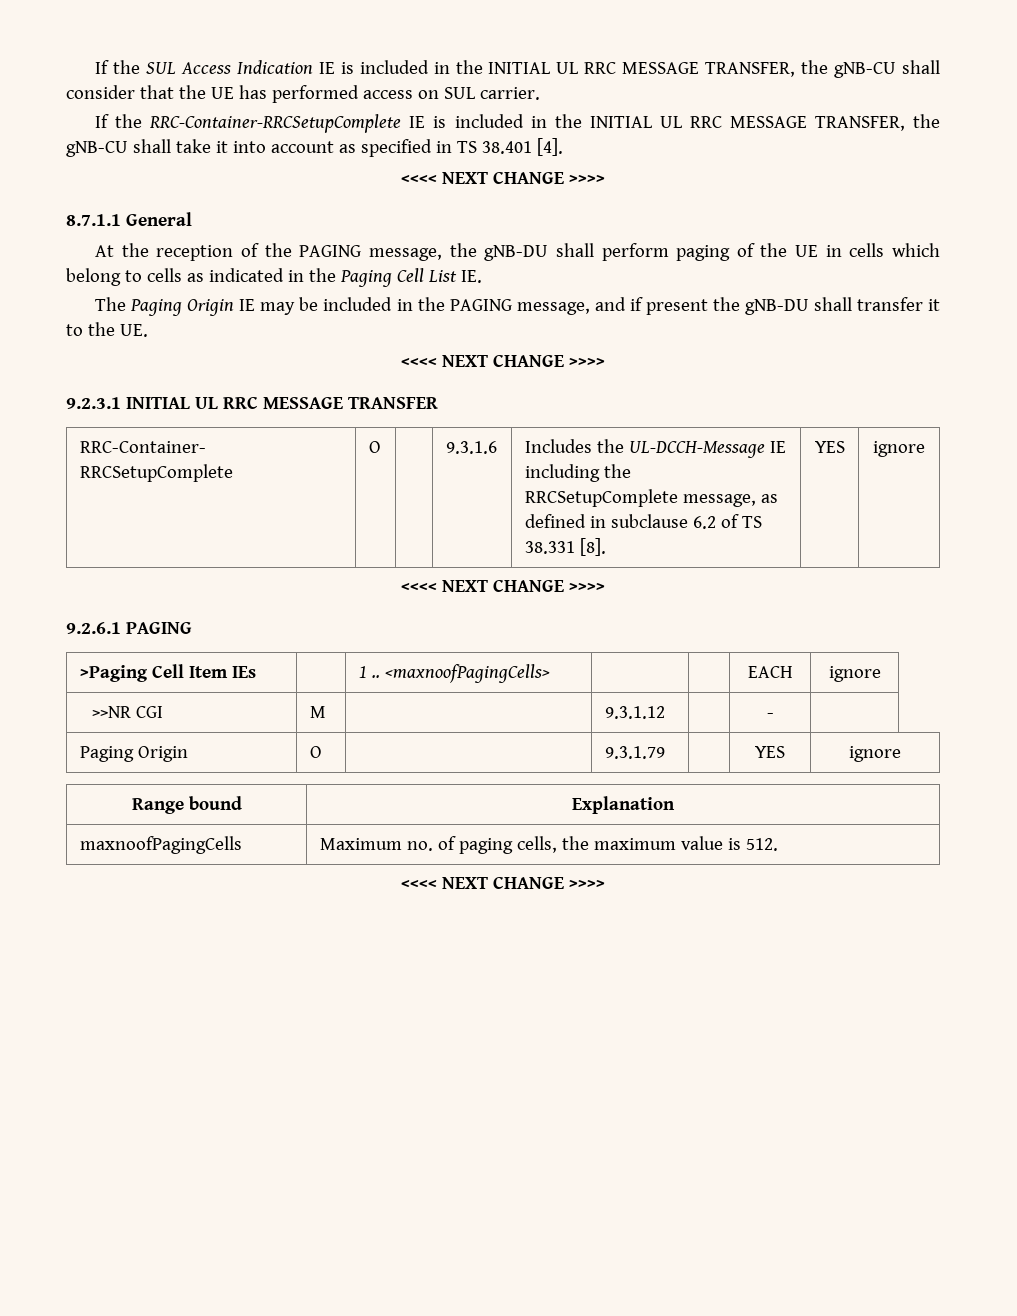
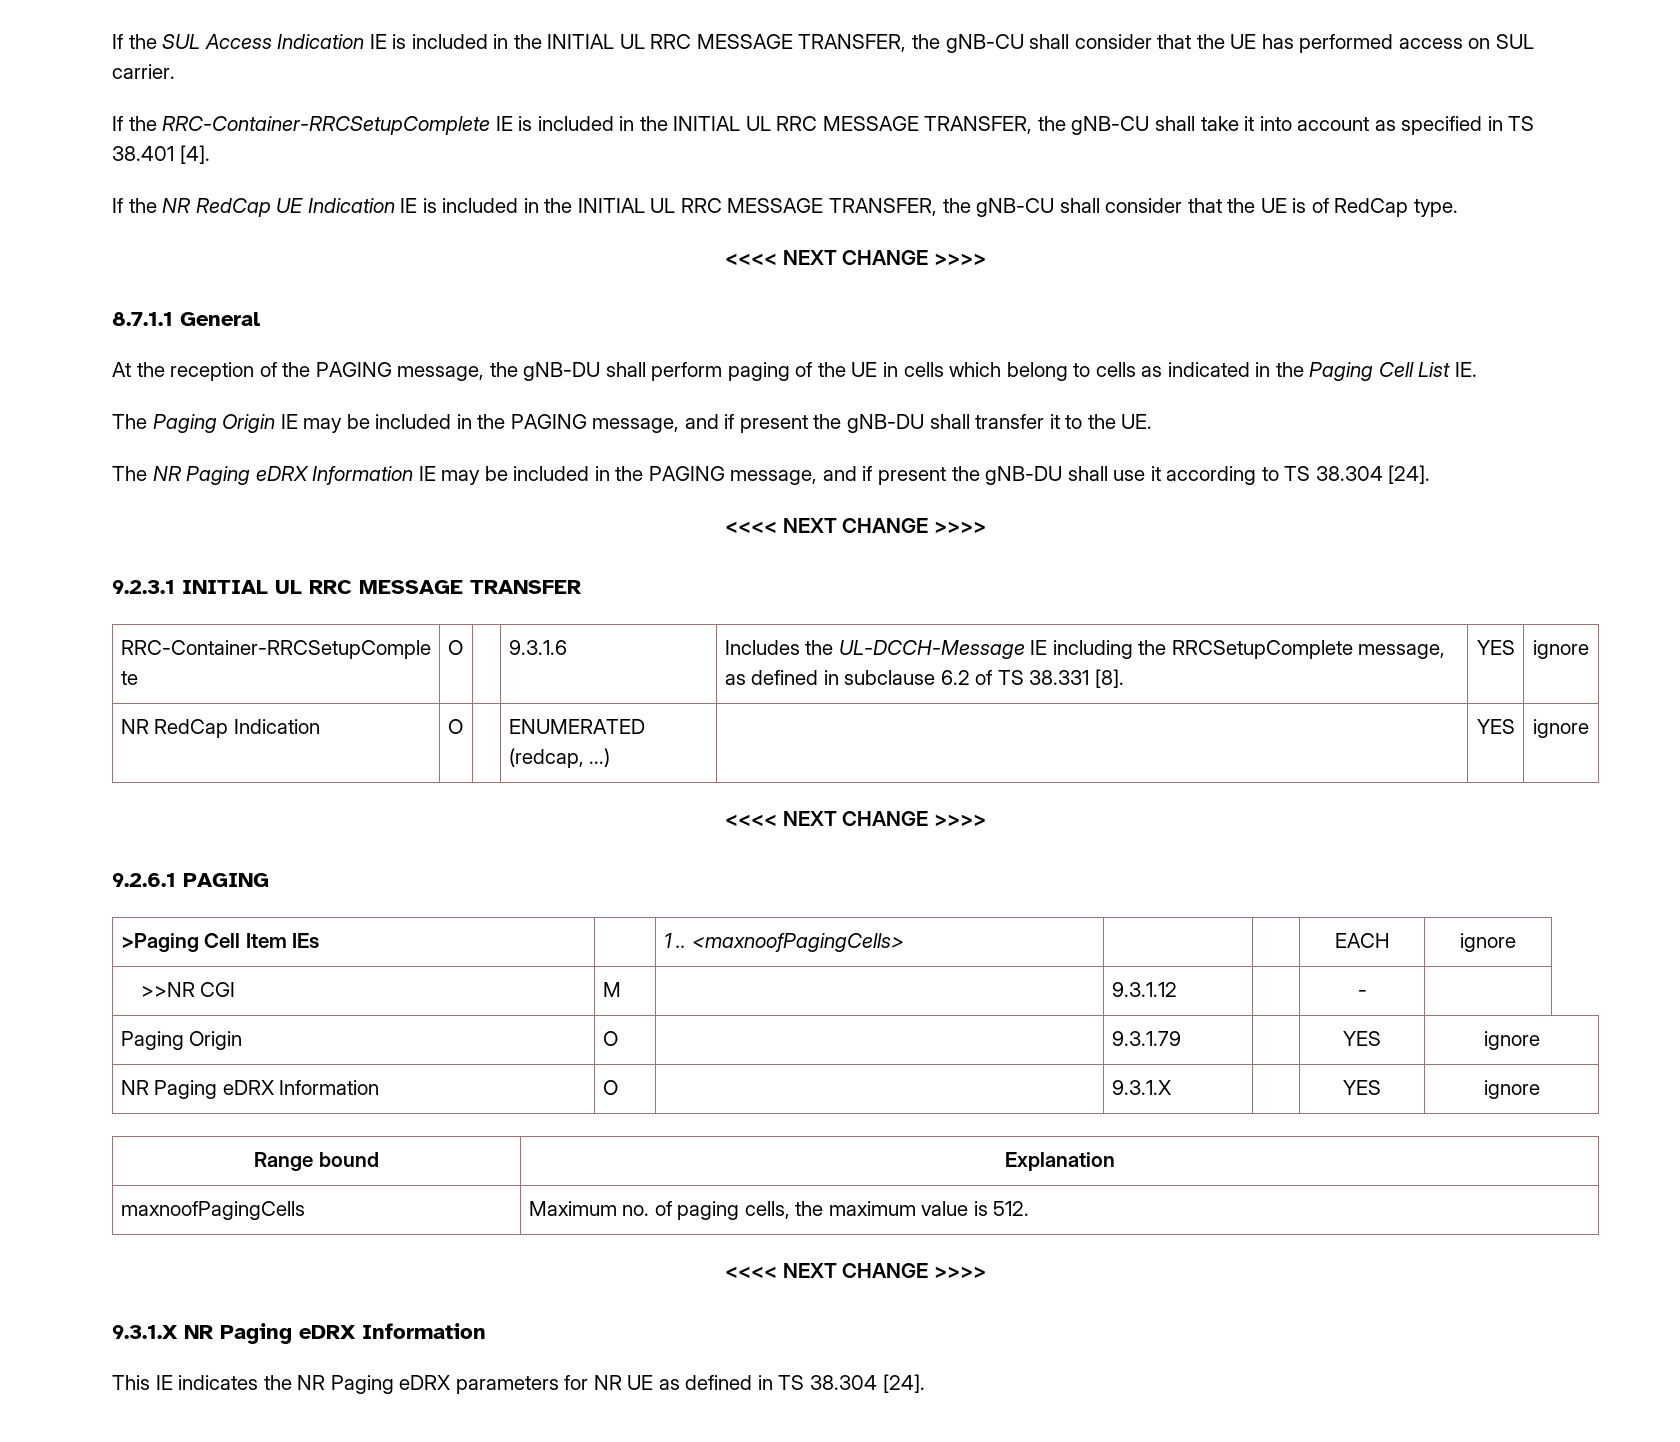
(563, 147) none -> [112,198,1458,217] // If the NR RedCap UE Indication IE is included in the INITIAL UL RRC MESSAGE TRANSFER, the gNB-CU shall consider that the UE is of RedCap type.
(148, 330) none -> [112,465,1431,485] // The NR Paging eDRX Information IE may be included in the PAGING message, and if present the gNB-DU shall use it according to TS 38.304 [24].
(925, 449) none -> [120,719,320,738] [447,719,463,734] [508,719,645,734] [508,748,611,768] [1476,719,1515,734] [1533,719,1589,738] // NR RedCap Indication | O | | ENUMERATED (redcap, ...) | | YES | ignore
(901, 754) none -> [120,1080,380,1099] [602,1080,618,1095] [1111,1080,1171,1095] [1343,1080,1381,1095] [1483,1080,1540,1099] // NR Paging eDRX Information | O | | 9.3.1.X | | YES | ignore
(605, 884) none -> [112,1323,486,1344] [112,1374,925,1394] // 9.3.1.X NR Paging eDRX Information // This IE indicates the NR Paging eDRX parameters for NR UE as defined in TS 38.304 [24].

